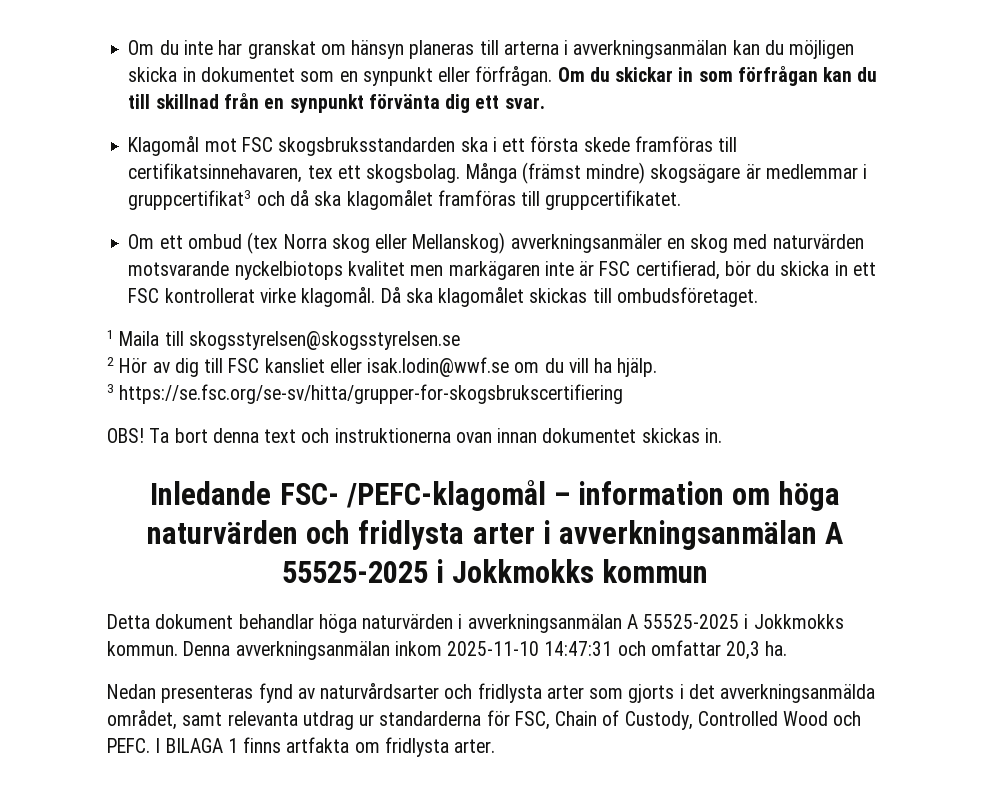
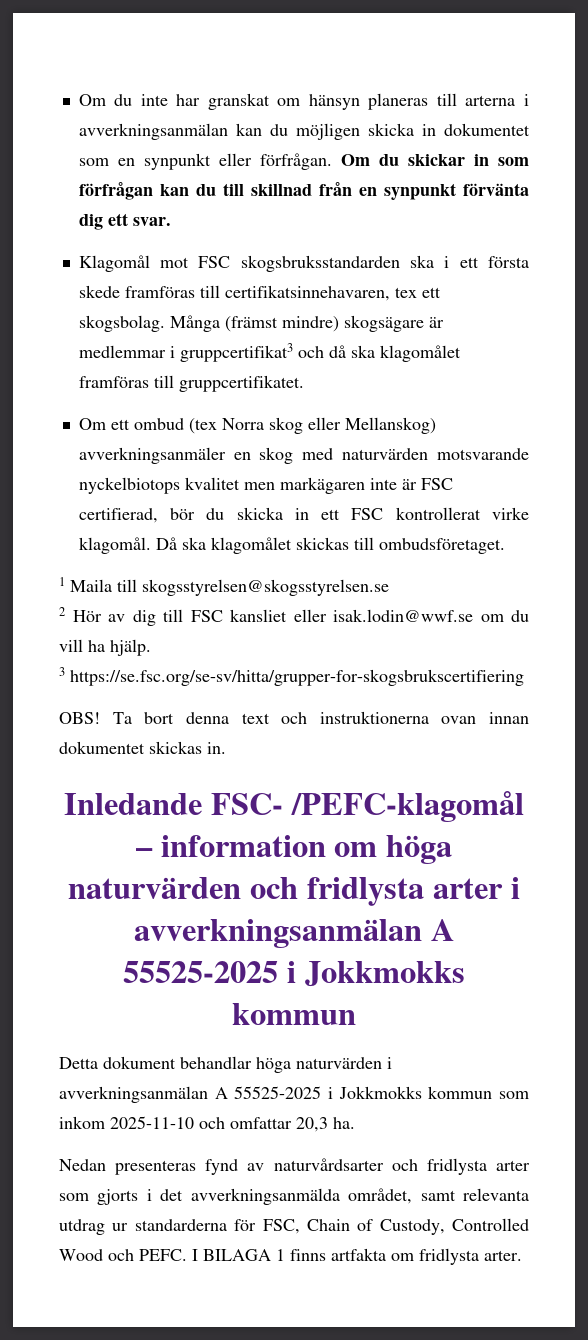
[107,641,390,660] kommun. Denna avverkningsanmälan -> [428,1086,529,1099] kommun som
[544,641,613,656] 14:47:31 -> (194, 1122) none

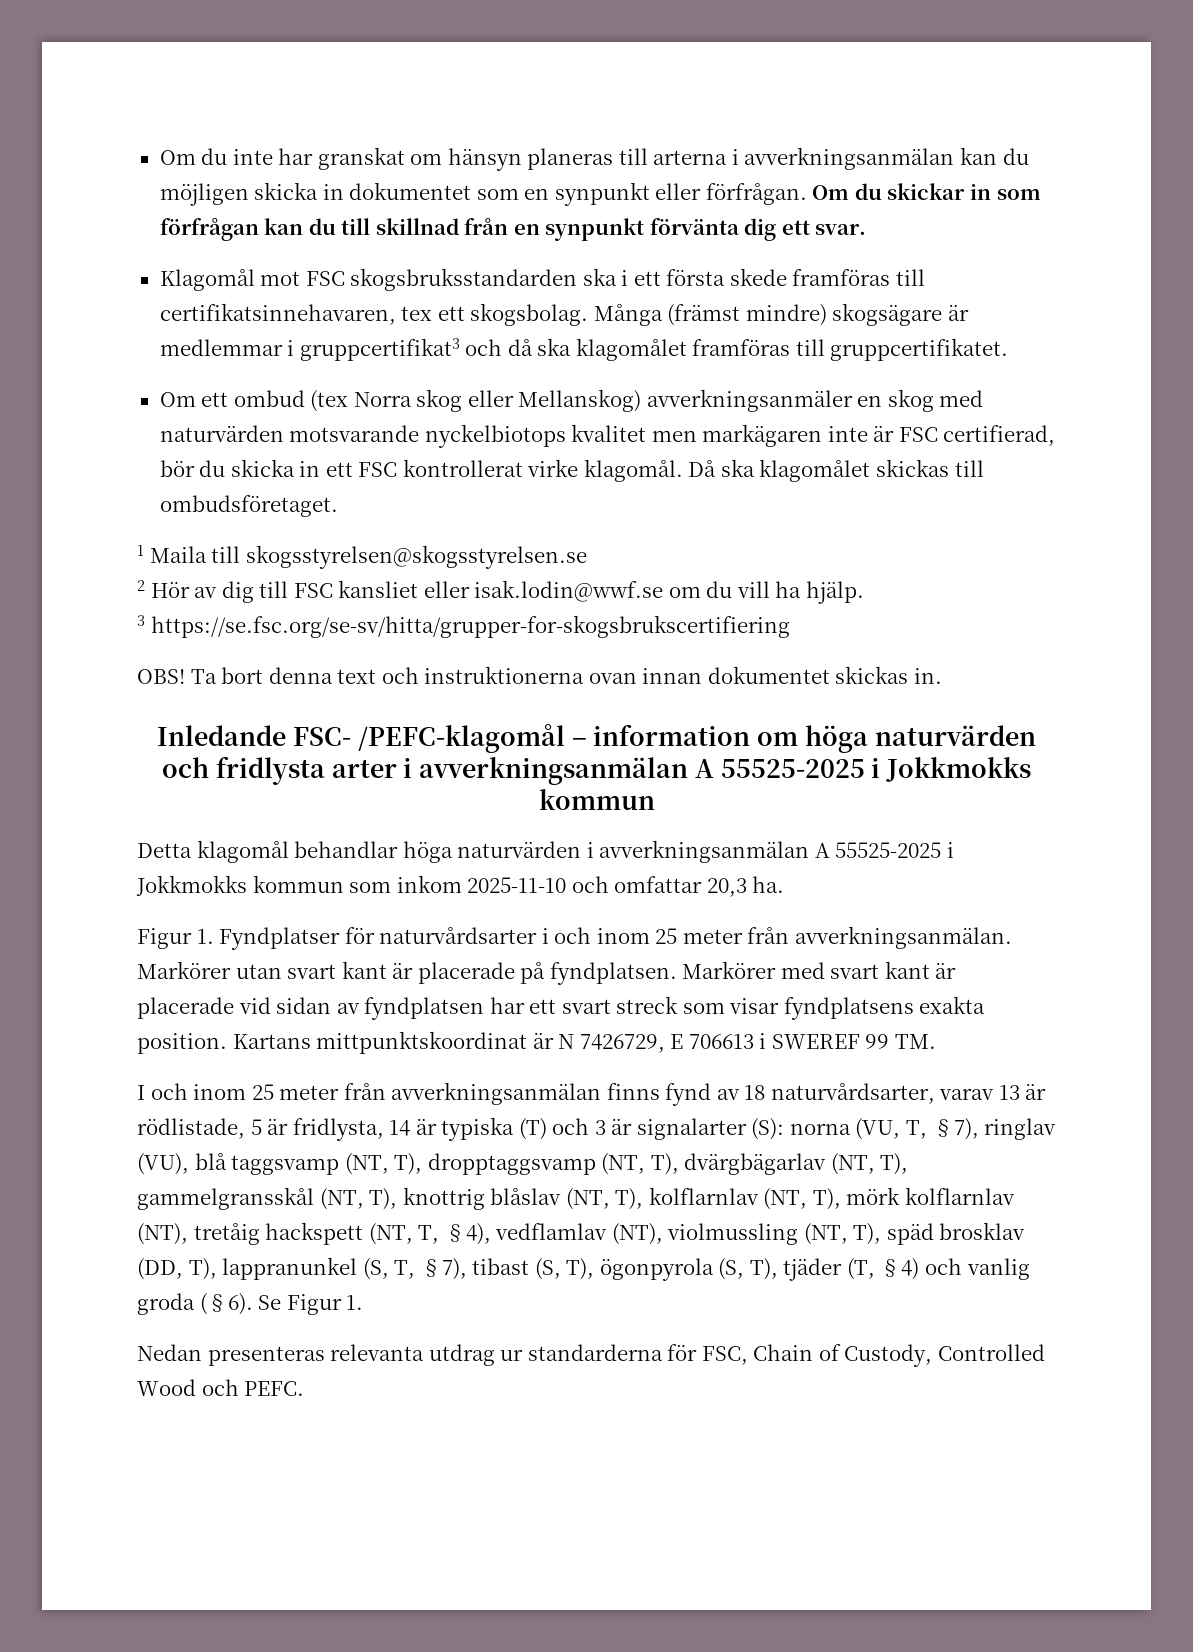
[103,1056,176,1069] dokument -> [196,840,289,863] klagomål
[59,1158,530,1175] [59,1188,456,1205] Nedan presenteras fynd av naturvårdsarter och fridlysta arter som gjorts i det avverkningsanmälda området, samt -> [137,926,1012,950] [137,961,957,985] [137,996,986,1020] [137,1031,936,1054] [137,1082,1047,1106] [137,1117,1057,1141] [137,1153,909,1175] [137,1187,1015,1210] [137,1222,1026,1245] [137,1257,1030,1281] [137,1293,364,1315] [137,1344,325,1366] Figur 1. Fyndplatser för naturvårdsarter i och inom 25 meter från avverkningsanmälan. Markörer utan svart kant är placerade på fyndplatsen. Markörer med svart kant är placerade vid sidan av fyndplatsen har ett svart streck som visar fyndplatsens exakta position. Kartans mittpunktskoordinat är N 7426729, E 706613 i SWEREF 99 TM. // I och inom 25 meter från avverkningsanmälan finns fynd av 18 naturvårdsarter, varav 13 är rödlistade, 5 är fridlysta, 14 är typiska (T) och 3 är signalarter (S): norna (VU, T, §7), ringlav (VU), blå taggsvamp (NT, T), dropptaggsvamp (NT, T), dvärgbägarlav (NT, T), gammelgransskål (NT, T), knottrig blåslav (NT, T), kolflarnlav (NT, T), mörk kolflarnlav (NT), tretåig hackspett (NT, T, §4), vedflamlav (NT), violmussling (NT, T), späd brosklav (DD, T), lappranunkel (S, T, §7), tibast (S, T), ögonpyrola (S, T), tjäder (T, §4) och vanlig groda (§6). Se Figur 1. // Nedan presenteras
[192,1248,522,1265] I BILAGA 1 finns artfakta om fridlysta arter. -> (305, 1388) none

